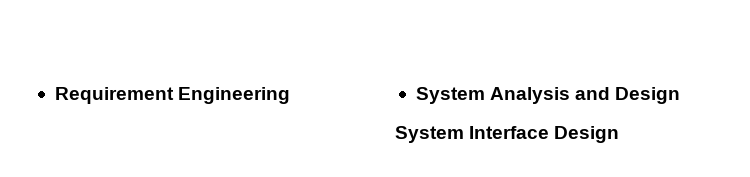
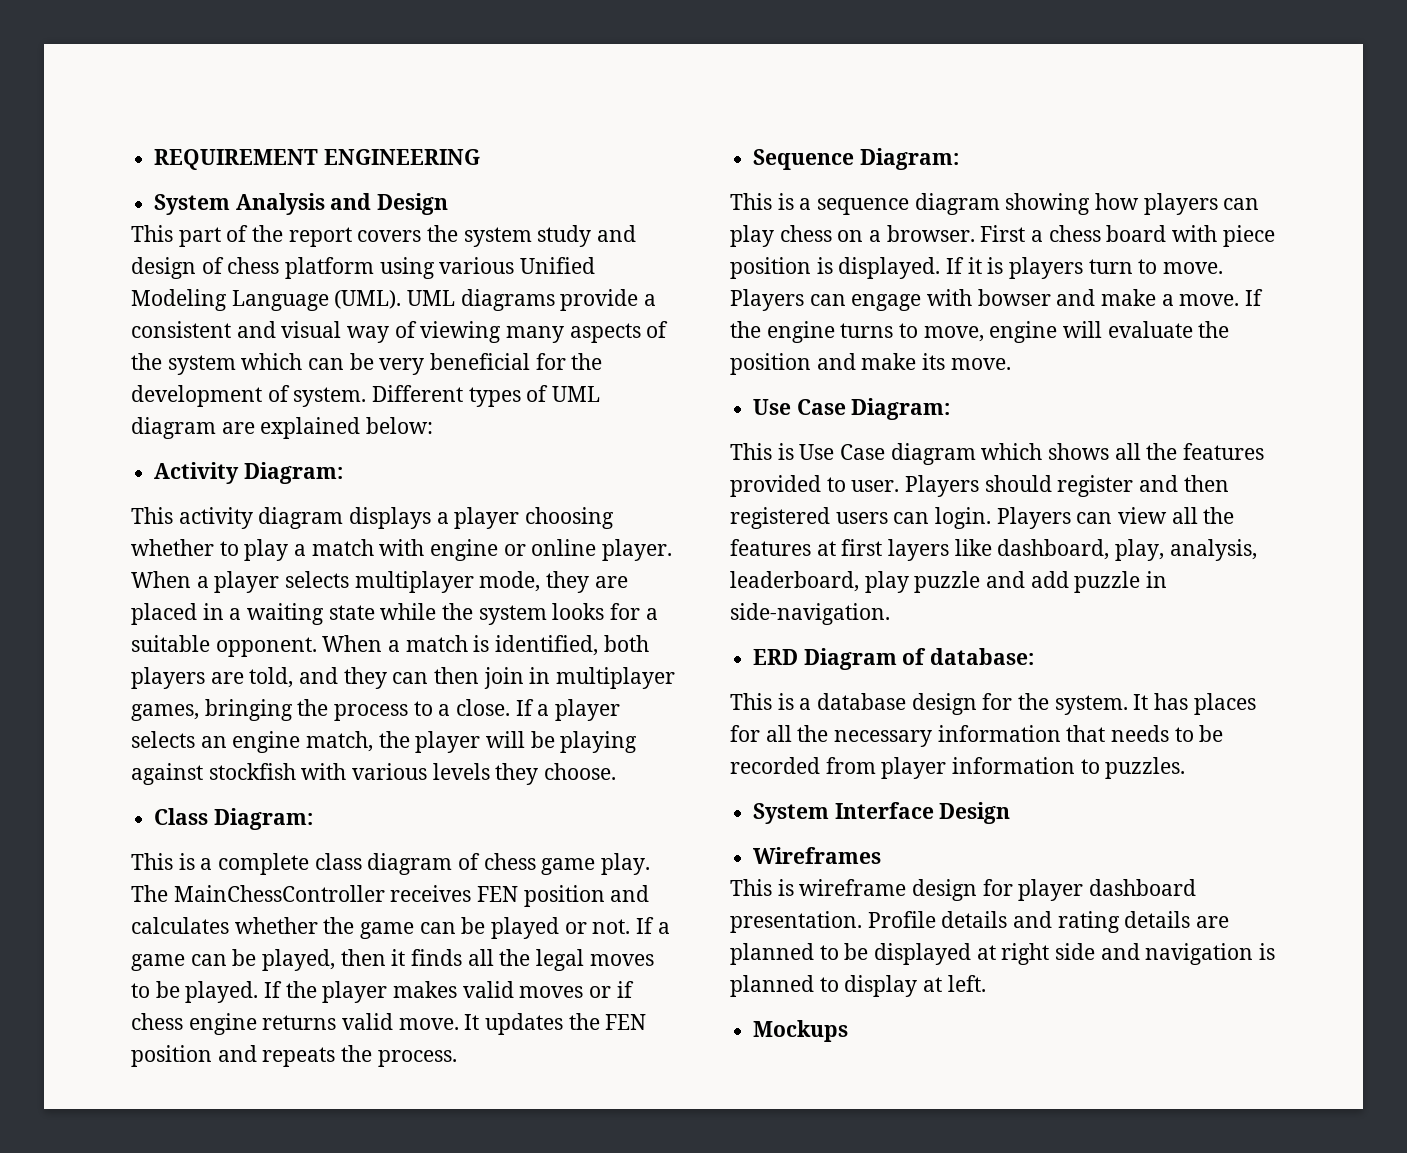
[54,87,291,104] Requirement Engineering -> [154,149,480,170] REQUIREMENT ENGINEERING
[395,126,620,143] System Interface Design -> [131,225,637,247] [131,257,596,279] [131,289,657,311] [131,321,669,343] [131,353,603,375] [131,385,601,407] [131,417,434,439] [154,462,343,484] [131,507,615,529] [131,539,673,561] [131,571,628,593] [131,603,658,625] [131,635,649,657] [131,667,676,689] [131,699,621,721] [131,731,638,753] [131,763,617,785] [154,808,313,830] [131,853,651,875] [131,885,650,907] [131,917,670,939] [131,949,654,971] [131,981,634,1003] [131,1013,647,1035] [131,1045,457,1067] [753,148,959,170] [730,193,1260,215] [730,225,1275,247] [730,257,1224,279] [730,289,1264,311] [730,321,1230,343] [730,353,1011,375] [753,398,951,420] [730,443,1265,465] [730,475,1229,497] [730,507,1235,529] [730,539,1257,561] [730,571,1168,593] [730,603,890,625] [753,648,1035,670] [730,693,1256,715] [730,725,1224,747] [730,757,1186,779] [753,802,1011,824] [753,847,882,864] [730,879,1197,901] [730,911,1230,933] [730,943,1276,965] [730,975,986,997] [753,1020,849,1042] This part of the report covers the system study and design of chess platform using various Unified Modeling Language (UML). UML diagrams provide a consistent and visual way of viewing many aspects of the system which can be very beneficial for the development of system. Different types of UML diagram are explained below: // Activity Diagram: // This activity diagram displays a player choosing whether to play a match with engine or online player. When a player selects multiplayer mode, they are placed in a waiting state while the system looks for a suitable opponent. When a match is identified, both players are told, and they can then join in multiplayer games, bringing the process to a close. If a player selects an engine match, the player will be playing against stockfish with various levels they choose. // Class Diagram: // This is a complete class diagram of chess game play. The MainChessController receives FEN position and calculates whether the game can be played or not. If a game can be played, then it finds all the legal moves to be played. If the player makes valid moves or if chess engine returns valid move. It updates the FEN position and repeats the process. // Sequence Diagram: // This is a sequence diagram showing how players can play chess on a browser. First a chess board with piece position is displayed. If it is players turn to move. Players can engage with bowser and make a move. If the engine turns to move, engine will evaluate the position and make its move. // Use Case Diagram: // This is Use Case diagram which shows all the features provided to user. Players should register and then registered users can login. Players can view all the features at first layers like dashboard, play, analysis, leaderboard, play puzzle and add puzzle in side-navigation. // ERD Diagram of database: // This is a database design for the system. It has places for all the necessary information that needs to be recorded from player information to puzzles. // System Interface Design // Wireframes // This is wireframe design for player dashboard presentation. Profile details and rating details are planned to be displayed at right side and navigation is planned to display at left. // Mockups

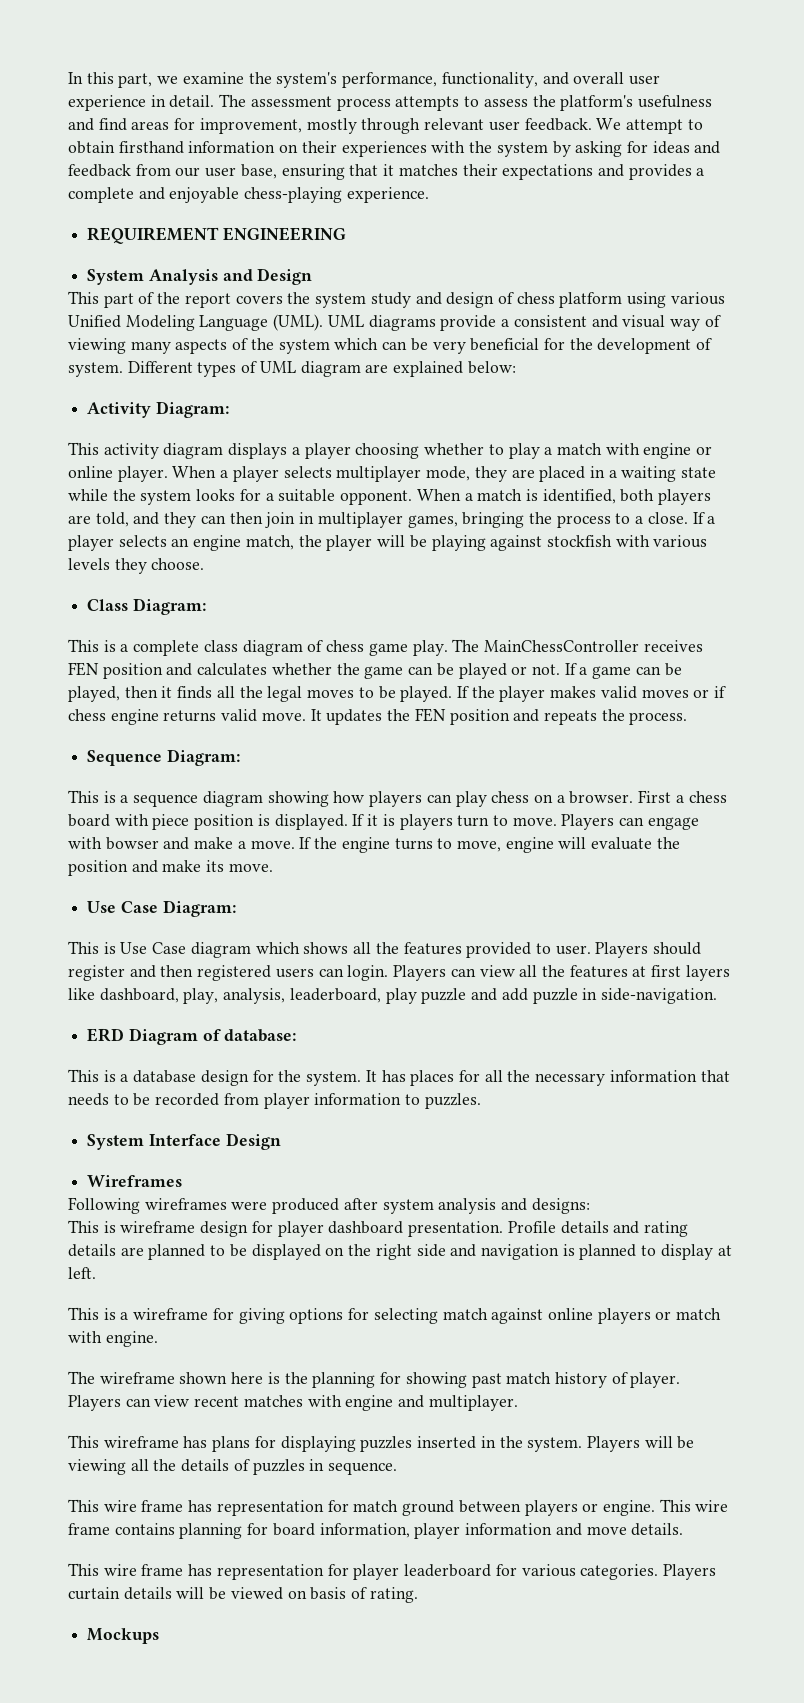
(154, 159) none -> [68,72,660,88] [68,94,712,111] [68,118,703,134] [68,141,721,157] [68,164,705,180] [68,187,429,203] In this part, we examine the system's performance, functionality, and overall user experience in detail. The assessment process attempts to assess the platform's usefulness and find areas for improvement, mostly through relevant user feedback. We attempt to obtain firsthand information on their experiences with the system by asking for ideas and feedback from our user base, ensuring that it matches their expectations and provides a complete and enjoyable chess-playing experience. //
(882, 855) none -> [68,1197,590,1214] // Following wireframes were produced after system analysis and designs:
[976,945,996,960] at -> [325,1244,372,1256] on the
(986, 983) none -> [68,1307,722,1324] [68,1331,158,1347] [68,1371,681,1388] [68,1395,518,1411] [68,1435,695,1452] [68,1459,398,1475] [68,1499,729,1516] [68,1523,684,1539] [68,1563,716,1580] [68,1587,418,1603] // This is a wireframe for giving options for selecting match against online players or match with engine. // The wireframe shown here is the planning for showing past match history of player. Players can view recent matches with engine and multiplayer. // This wireframe has plans for displaying puzzles inserted in the system. Players will be viewing all the details of puzzles in sequence. // This wire frame has representation for match ground between players or engine. This wire frame contains planning for board information, player information and move details. // This wire frame has representation for player leaderboard for various categories. Players curtain details will be viewed on basis of rating.

